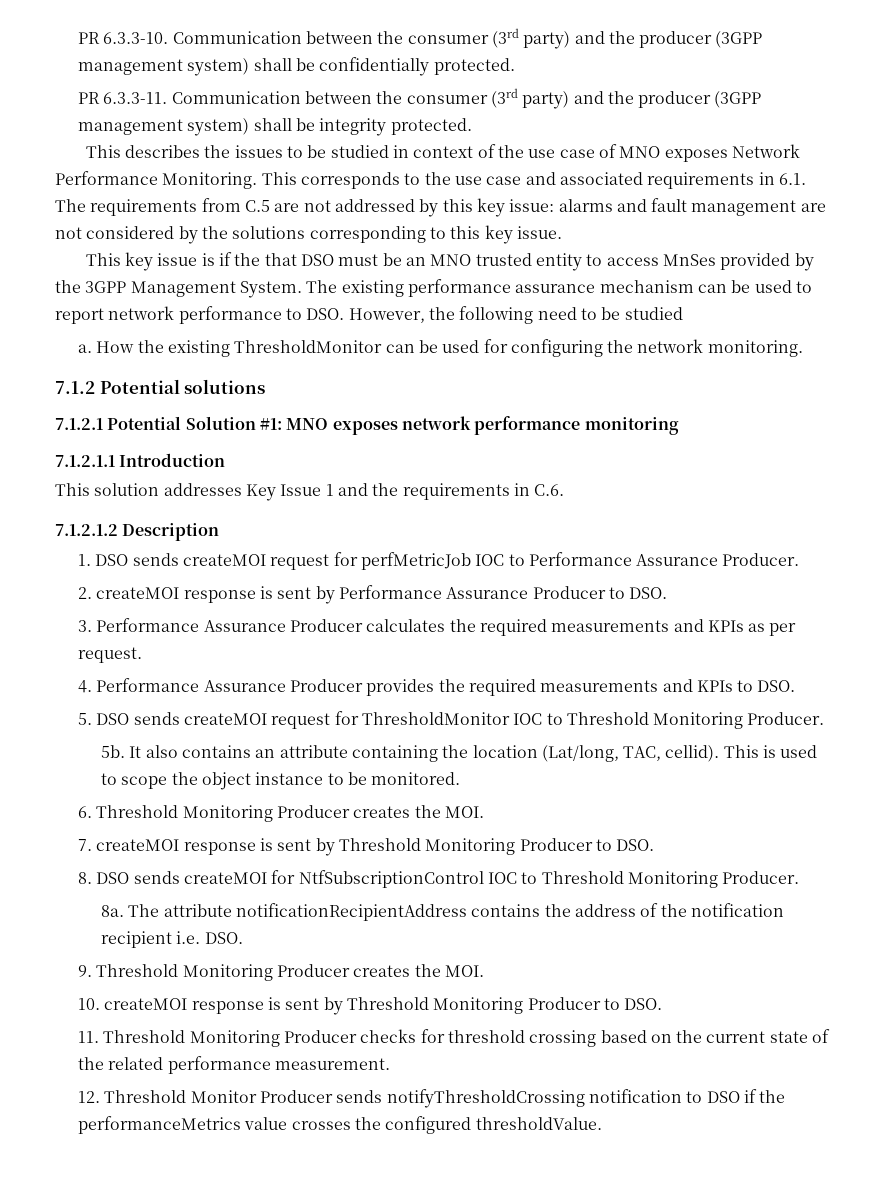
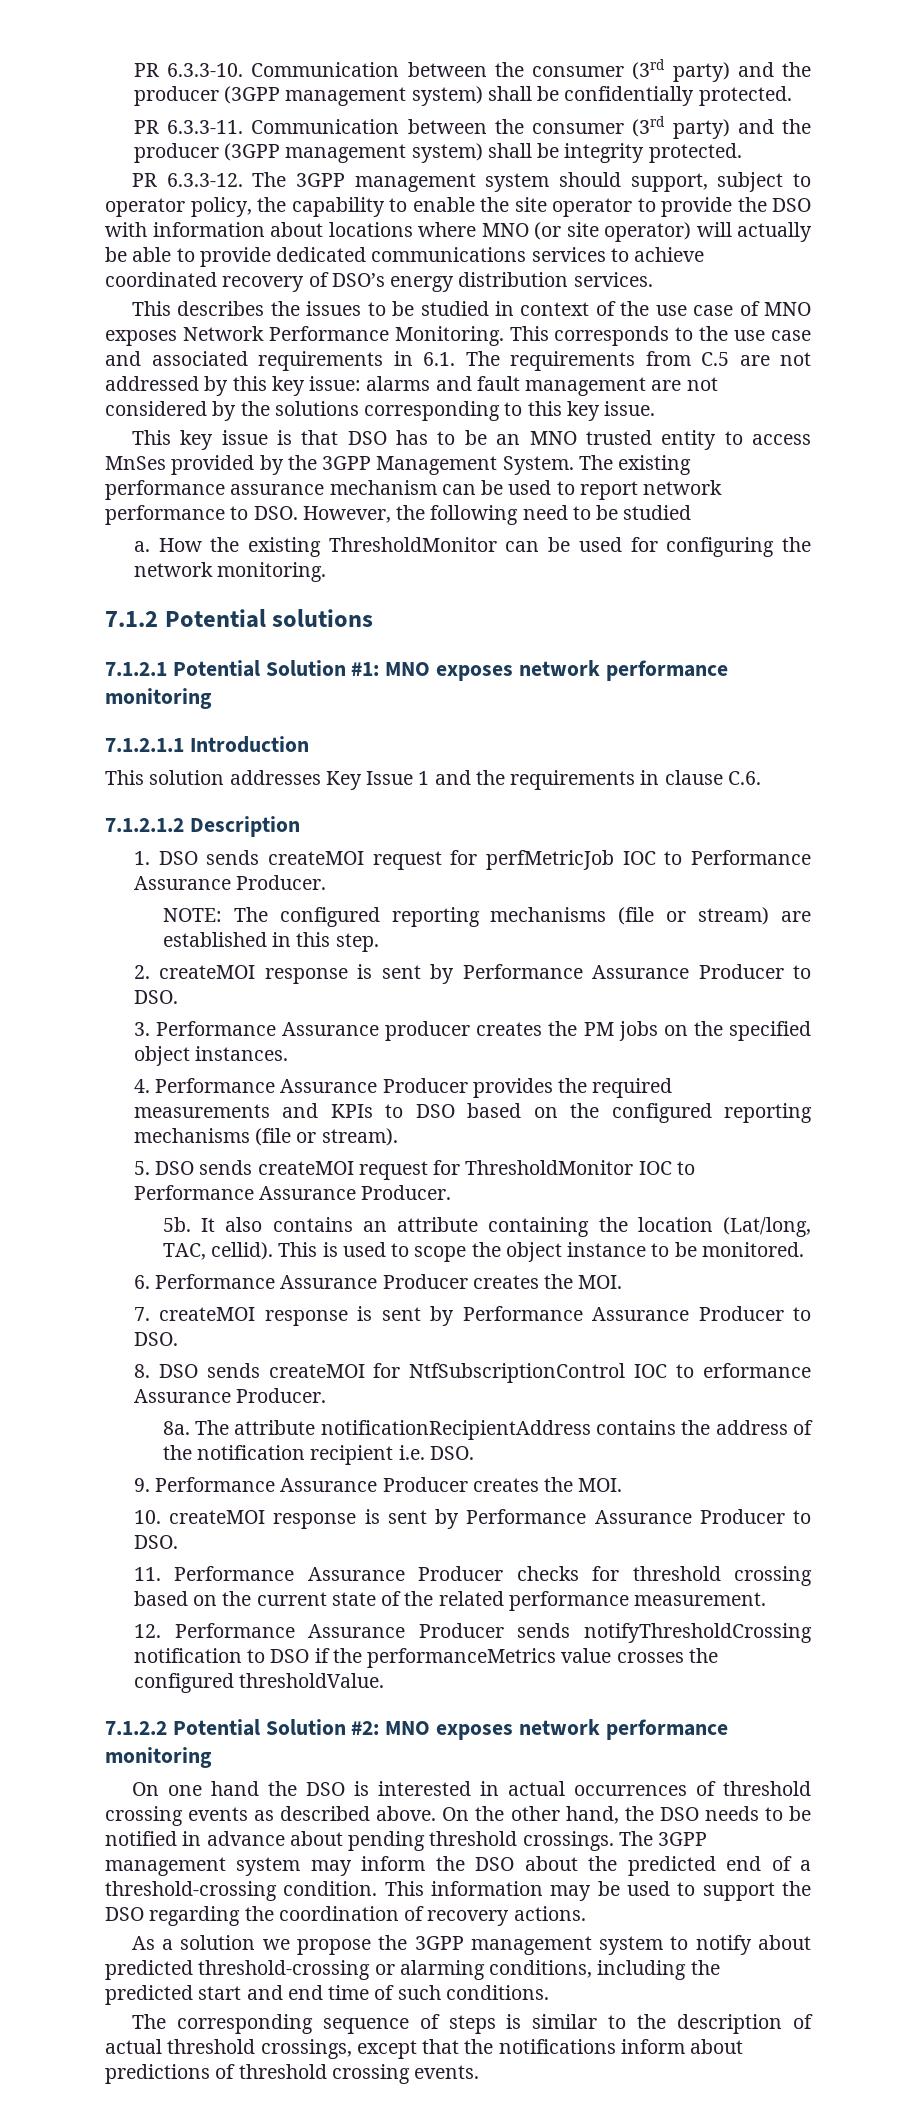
(472, 126) none -> [131,172,811,192] [105,197,811,217] [105,222,812,242] [105,247,705,267] [105,272,653,292] // PR 6.3.3-12. The 3GPP management system should support, subject to operator policy, the capability to enable the site operator to provide the DSO with information about locations where MNO (or site operator) will actually be able to provide dedicated communications services to achieve coordinated recovery of DSO’s energy distribution services.
[219,252,379,266] if the that DSO must -> [301,430,456,445] that DSO has to
(530, 489) none -> [664,770,723,785] clause
(800, 559) none -> [162,907,812,927] [162,932,379,952] // NOTE: The configured reporting mechanisms (file or stream) are established in this step.
[289,619,797,636] [77,647,142,663] Producer calculates the required measurements and KPIs as per request. -> [385,1021,812,1041] [133,1046,289,1066] producer creates the PM jobs on the specified object instances.
[757,680,796,692] DSO. -> [415,1103,812,1123] [133,1128,398,1146] DSO based on the configured reporting mechanisms (file or stream).
[566,712,744,729] Threshold Monitoring -> [133,1185,357,1200] Performance Assurance
[96,805,273,822] Threshold Monitoring -> [155,1274,378,1289] Performance Assurance
[338,838,516,855] Threshold Monitoring -> [462,1306,690,1321] Performance Assurance
[541,871,718,888] Threshold Monitoring -> [702,1363,811,1378] [133,1389,231,1403] erformance Assurance
[96,964,273,981] Threshold Monitoring -> [155,1477,378,1492] Performance Assurance
[346,997,524,1014] Threshold Monitoring -> [466,1509,692,1524] Performance Assurance
[103,1030,280,1047] Threshold Monitoring -> [174,1566,405,1581] Performance Assurance
[104,1090,257,1103] Threshold Monitor -> [174,1623,406,1638] Performance Assurance
(602, 1123) none -> [105,1719,728,1740] [105,1747,212,1768] [131,1781,811,1796] [105,1806,812,1826] [105,1831,708,1851] [105,1856,812,1876] [105,1881,812,1901] [105,1906,586,1926] [131,1935,811,1955] [105,1960,720,1980] [105,1985,549,2005] [131,2014,813,2034] [105,2039,744,2059] [105,2064,480,2084] // 7.1.2.2 Potential Solution #2: MNO exposes network performance monitoring // On one hand the DSO is interested in actual occurrences of threshold crossing events as described above. On the other hand, the DSO needs to be notified in advance about pending threshold crossings. The 3GPP management system may inform the DSO about the predicted end of a threshold-crossing condition. This information may be used to support the DSO regarding the coordination of recovery actions. // As a solution we propose the 3GPP management system to notify about predicted threshold-crossing or alarming conditions, including the predicted start and end time of such conditions. // The corresponding sequence of steps is similar to the description of actual threshold crossings, except that the notifications inform about predictions of threshold crossing events.

